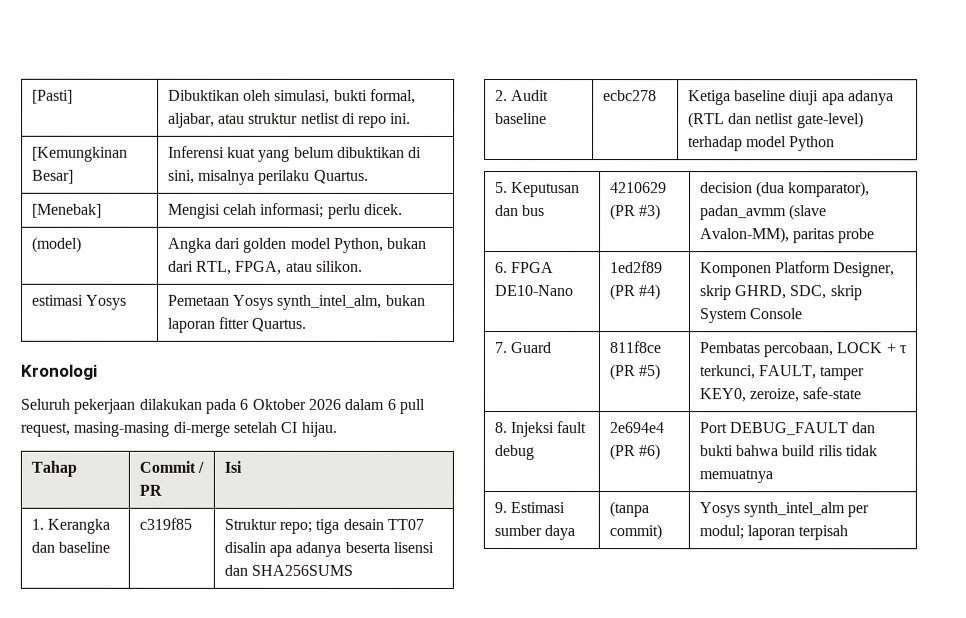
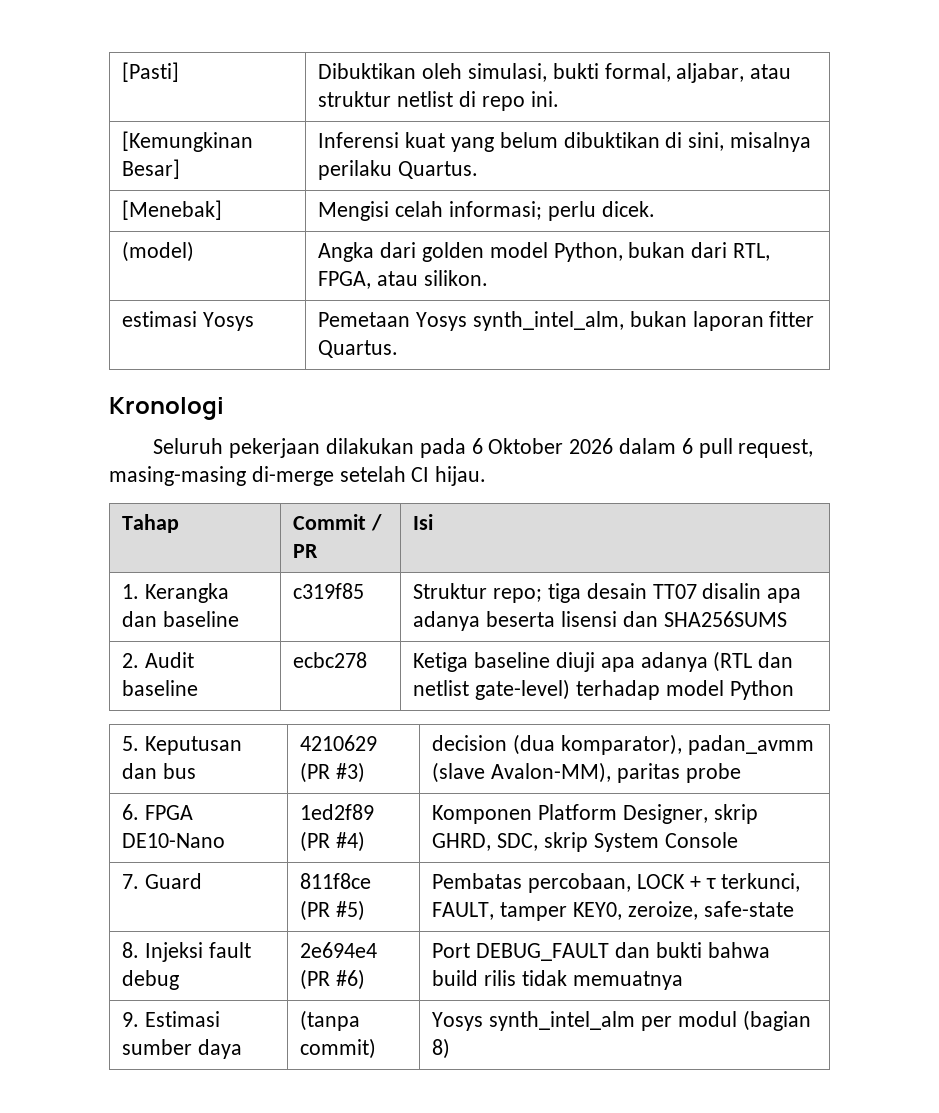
[698,525,849,541] modul; laporan terpisah -> [677,1010,811,1031] [432,1038,451,1059] modul (bagian 8)

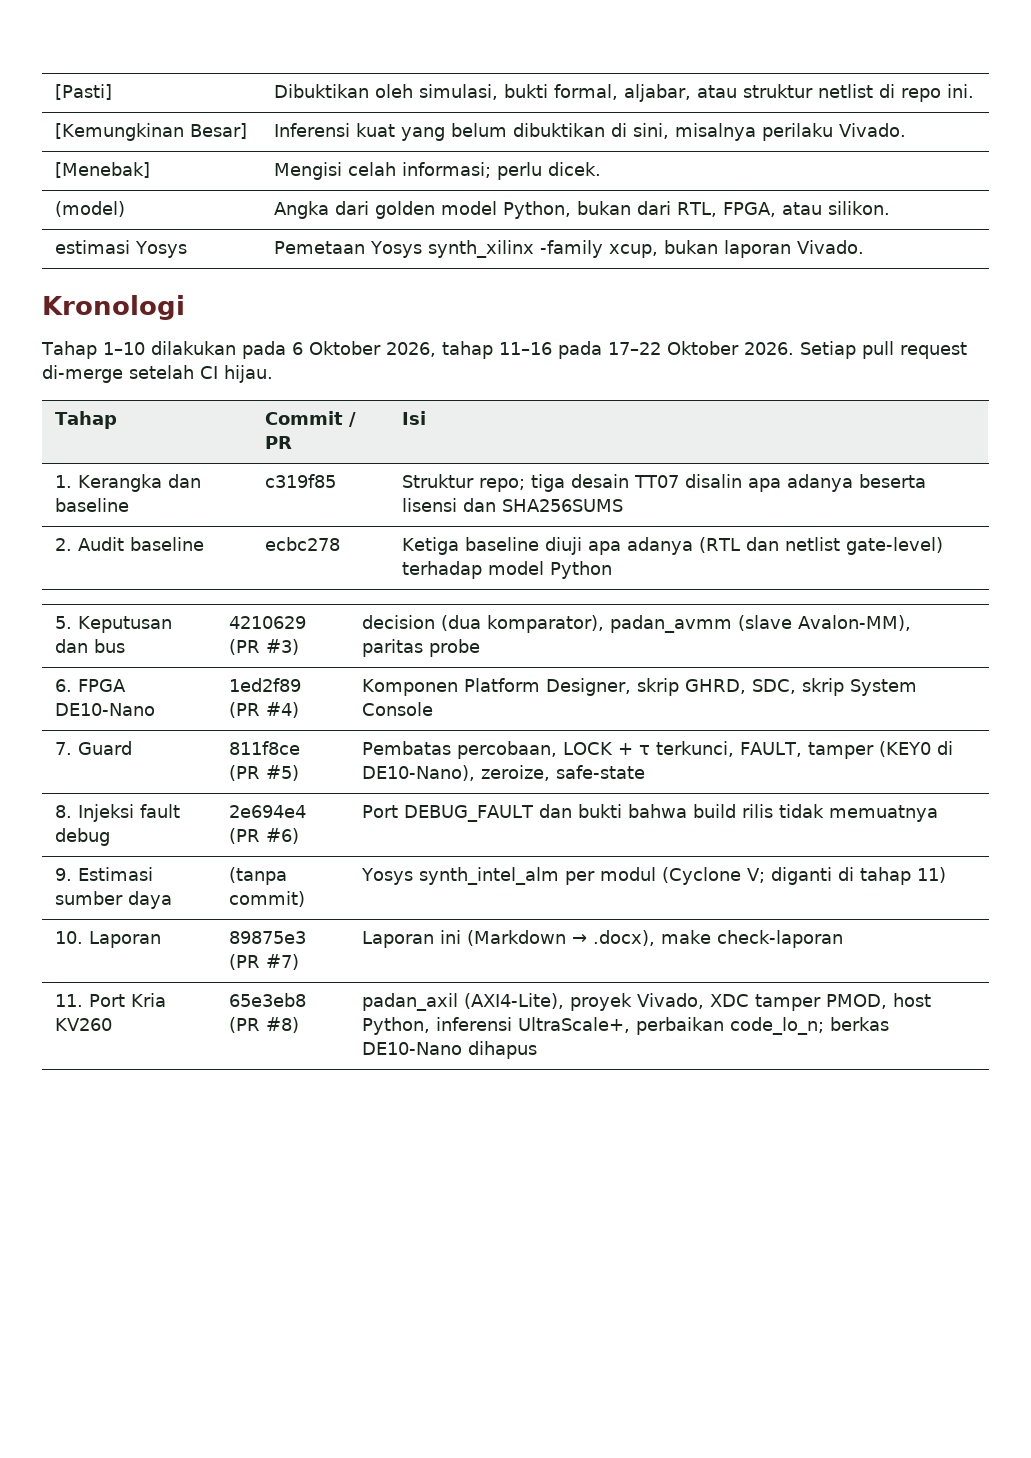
[398,161,479,179] Quartus. -> [839,123,907,137] Vivado.
[472,311,815,331] [318,340,399,358] synth_intel_alm, bukan laporan fitter Quartus. -> [428,240,865,258] synth_xilinx -family xcup, bukan laporan Vivado.
[153,438,321,458] Seluruh pekerjaan -> [41,341,145,359] Tahap 1–10
[569,438,814,458] [109,466,246,486] 2026 dalam 6 pull request, masing-masing -> [385,341,967,359] 2026, tahap 11–16 pada 17–22 Oktober 2026. Setiap pull request
[572,902,622,920] KEY0, -> [879,741,954,757] [362,765,476,781] (KEY0 di DE10-Nano),
[742,1010,811,1031] [432,1038,451,1059] (bagian 8) -> [662,867,947,885] [55,931,162,948] [229,931,307,944] [229,954,300,970] [362,930,844,948] [55,993,167,1007] [55,1018,113,1031] [229,993,307,1007] [229,1017,300,1033] [362,993,932,1011] [362,1017,890,1035] [362,1041,538,1059] (Cyclone V; diganti di tahap 11) // 10. Laporan | 89875e3 (PR #7) | Laporan ini (Markdown → .docx), make check-laporan // 11. Port Kria KV260 | 65e3eb8 (PR #8) | padan_axil (AXI4-Lite), proyek Vivado, XDC tamper PMOD, host Python, inferensi UltraScale+, perbaikan code_lo_n; berkas DE10-Nano dihapus

